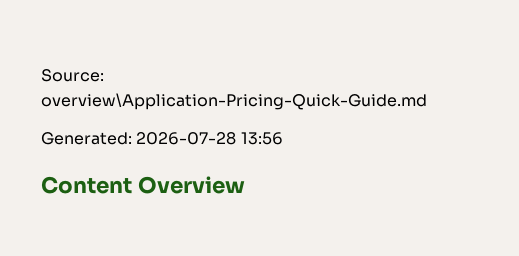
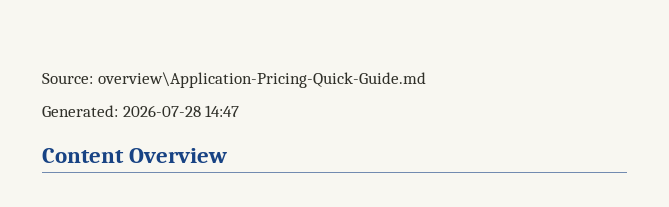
[240,132,283,145] 13:56 -> [205,105,240,117] 14:47

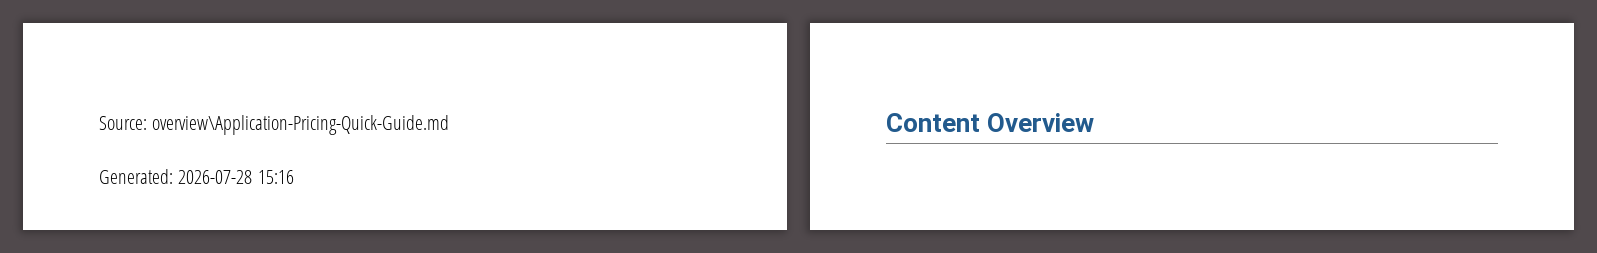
[205,105,240,117] 14:47 -> [257,170,294,184] 15:16

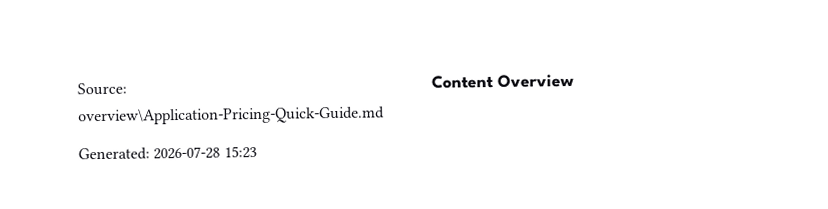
[257,170,294,184] 15:16 -> [223,146,257,159] 15:23

